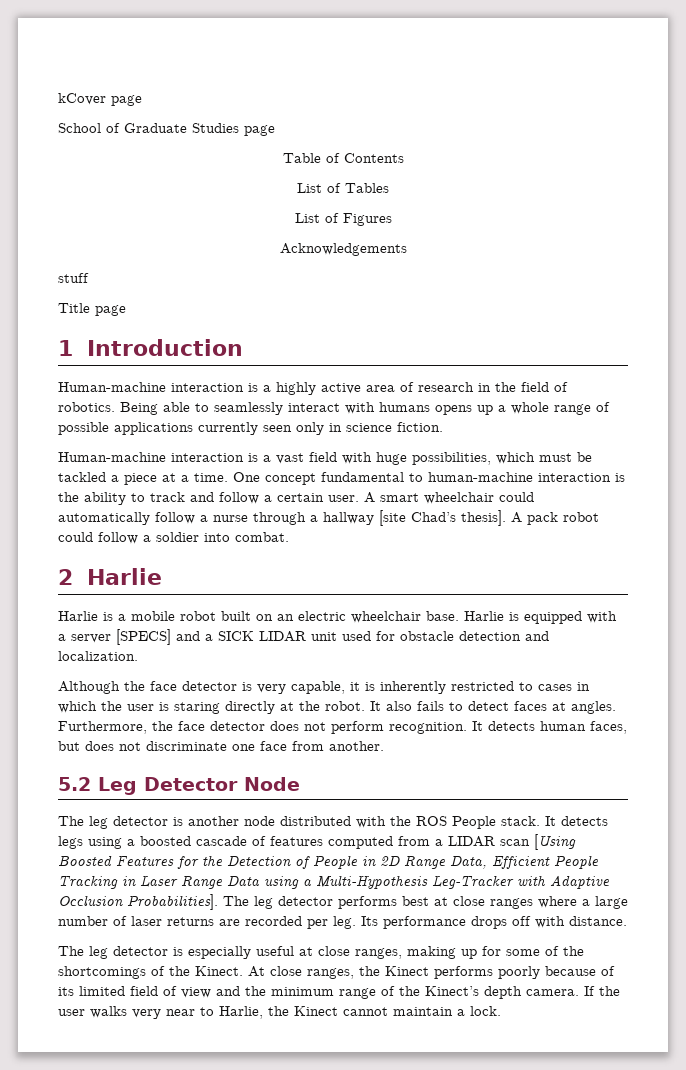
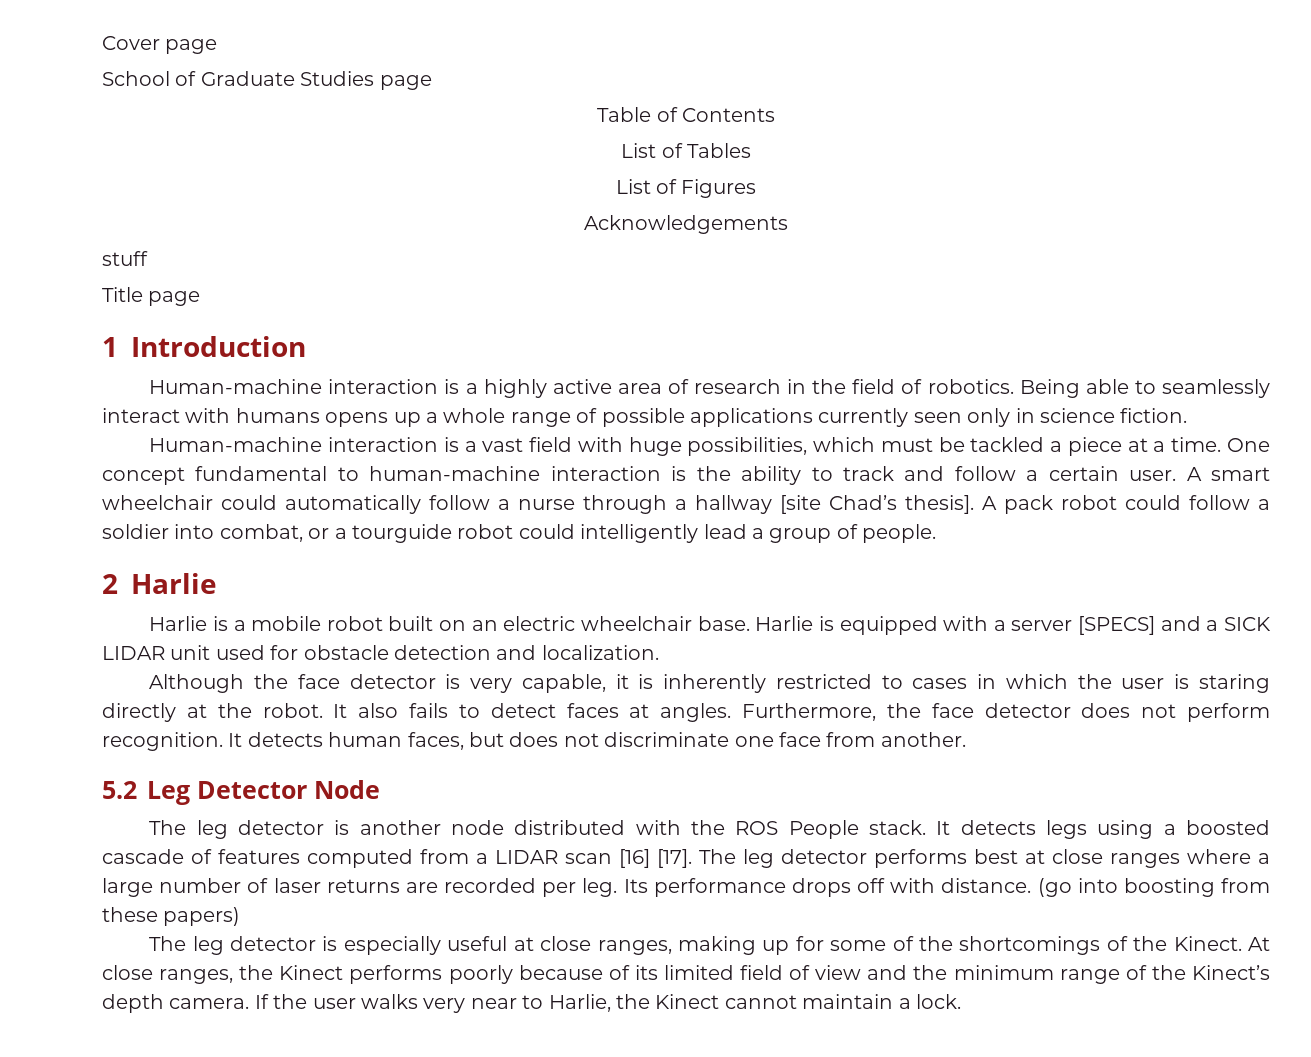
[58,93,106,105] kCover -> [102,36,160,50] Cover
[235,532,289,542] combat. -> [219,524,937,543] combat, or a tourguide robot could intelligently lead a group of people.
[534,834,576,850] [58,855,599,869] [58,875,610,889] [58,894,218,910] [Using Boosted Features for the Detection of People in 2D Range Data, Efficient People Tracking in Laser Range Data using a Multi-Hypothesis Leg-Tracker with Adaptive Occlusion Probabilities]. -> [619,849,692,868] [16] [17].
(627, 921) none -> [1037,878,1270,897] [102,907,241,926] (go into boosting from these papers)

